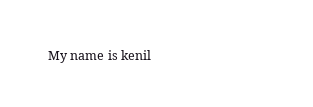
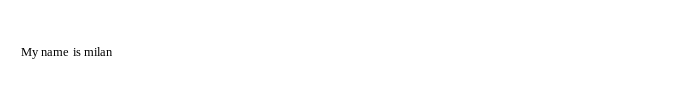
[121,50,152,60] kenil -> [84,47,114,56] milan

